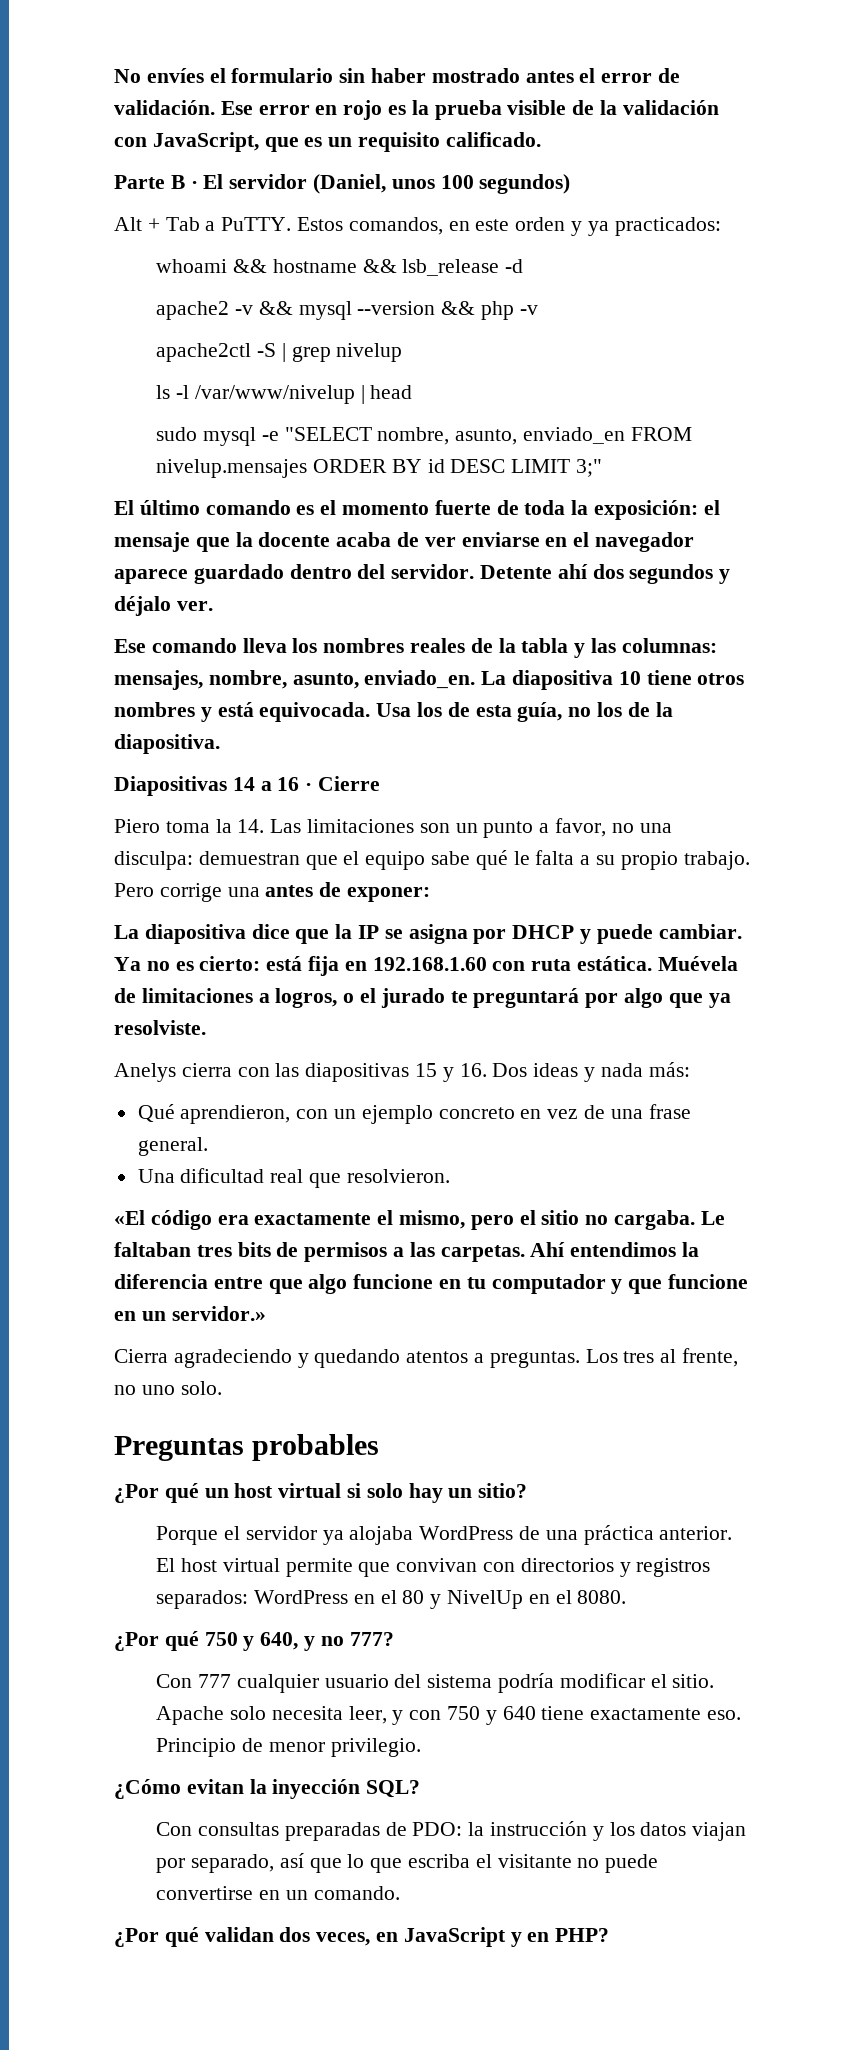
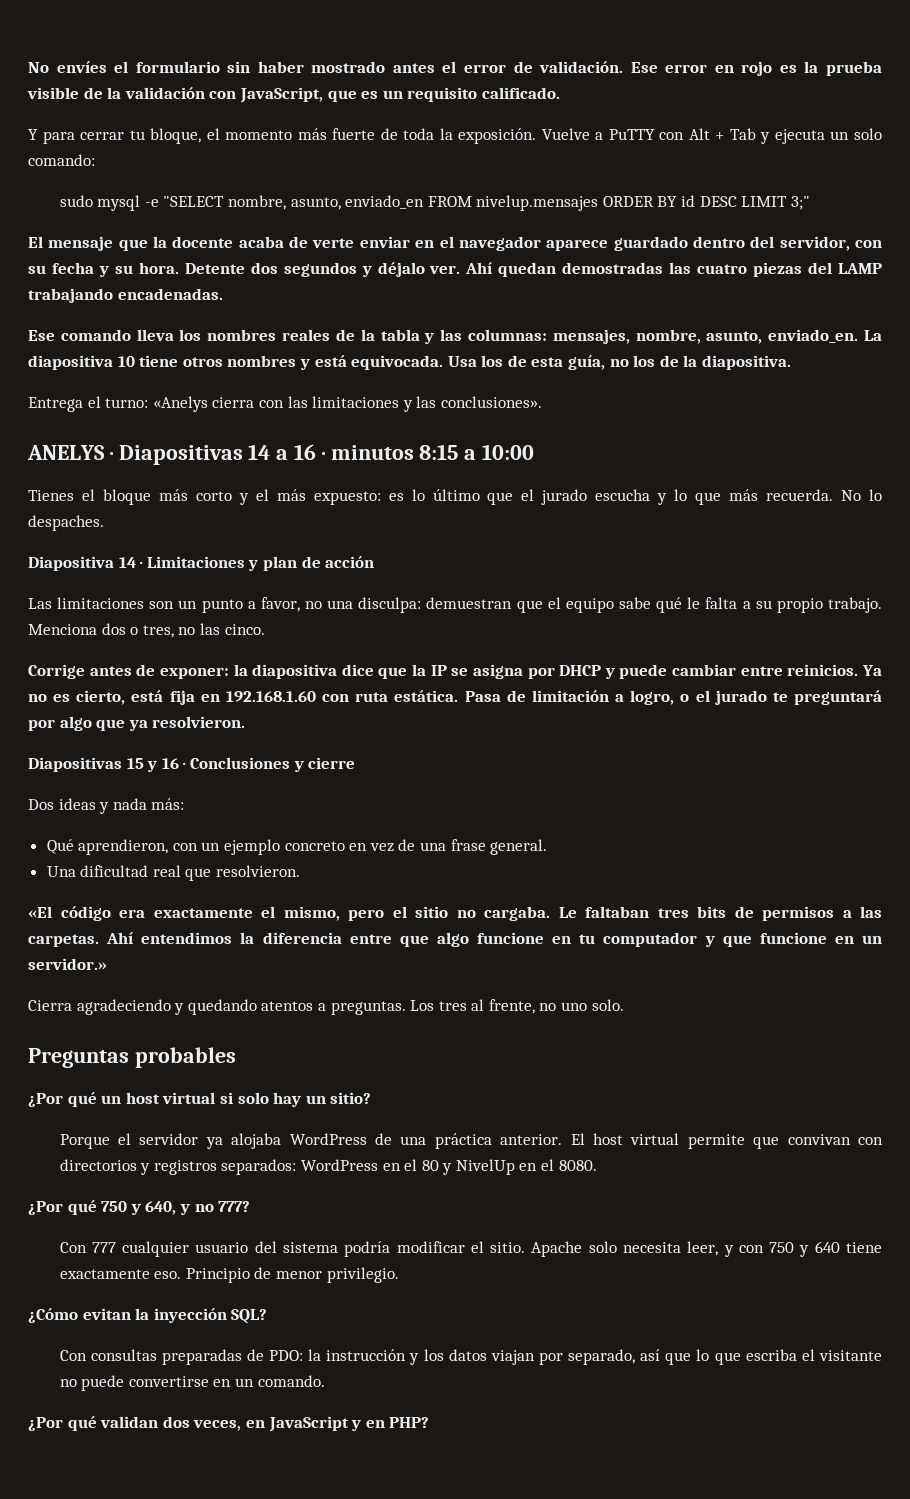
[114,174,571,194] [114,217,721,236] [156,259,524,276] [156,301,538,320] [156,343,403,362] [156,385,413,404] Parte B · El servidor (Daniel, unos 100 segundos) // Alt + Tab a PuTTY. Estos comandos, en este orden y ya practicados: // whoami && hostname && lsb_release -d // apache2 -v && mysql --version && php -v // apache2ctl -S | grep nivelup // ls -l /var/www/nivelup | head -> [28,128,882,144] [28,154,95,166] Y para cerrar tu bloque, el momento más fuerte de toda la exposición. Vuelve a PuTTY con Alt + Tab y ejecuta un solo comando:
[139,500,720,520] último comando es el momento fuerte de toda la exposición: el -> (43, 242) none
[424,532,540,547] ver enviarse -> [312,236,410,248] verte enviar
[391,564,588,579] servidor. Detente ahí -> [779,236,883,251] [28,262,245,277] servidor, con su fecha y su hora. Detente
(213, 606) none -> [465,262,883,277] [28,288,223,303] Ahí quedan demostradas las cuatro piezas del LAMP trabajando encadenadas.
(220, 744) none -> [28,396,542,412] [27,445,114,460] Entrega el turno: «Anelys cierra con las limitaciones y las conclusiones». // ANELYS ·
[318,776,381,791] [114,819,265,833] Cierre // Piero toma la 14. -> [330,444,535,460] [28,489,883,505] [28,515,104,531] [28,556,375,571] minutos 8:15 a 10:00 // Tienes el bloque más corto y el más expuesto: es lo último que el jurado escucha y lo que más recuerda. No lo despaches. // Diapositiva 14 · Limitaciones y plan de acción //
[114,883,260,902] Pero corrige una -> [28,623,265,638] [28,664,85,679] Menciona dos o tres, no las cinco. // Corrige
[114,925,139,939] // La -> [233,664,248,676] la
[658,924,742,939] cambiar. -> [672,664,859,676] cambiar entre reinicios.
[199,956,261,971] cierto: -> [76,690,126,705] cierto,
[657,956,738,971] [114,988,338,1008] Muévela de limitaciones a logros, -> [464,690,675,705] Pasa de limitación a logro,
[114,1020,206,1035] [114,1063,487,1082] resolviste. // Anelys cierra con las diapositivas 15 y 16. -> [152,716,246,728] [28,757,356,772] resolvieron. // Diapositivas 15 y 16 · Conclusiones y cierre //

